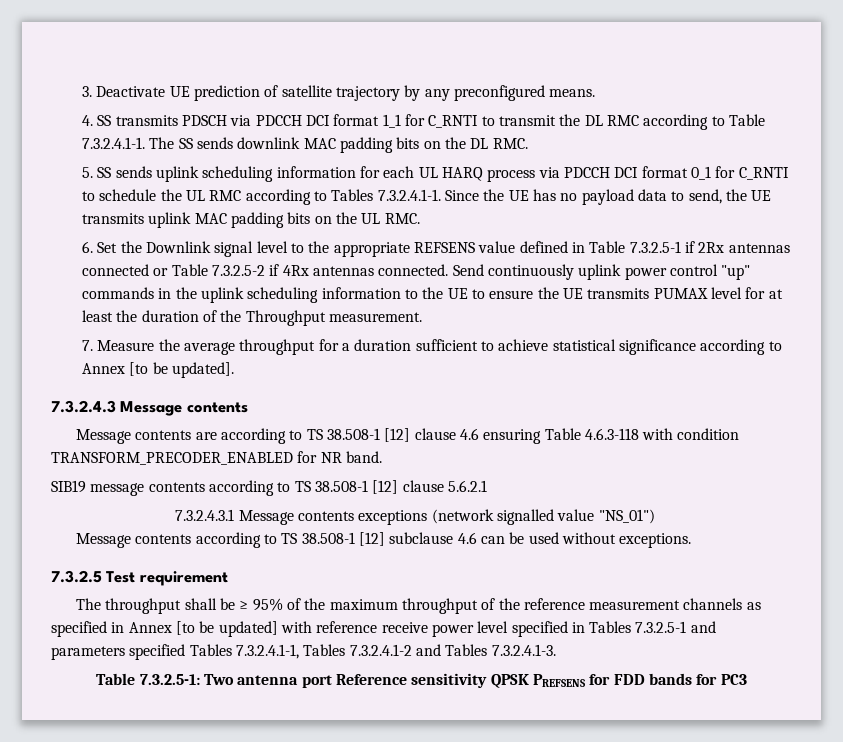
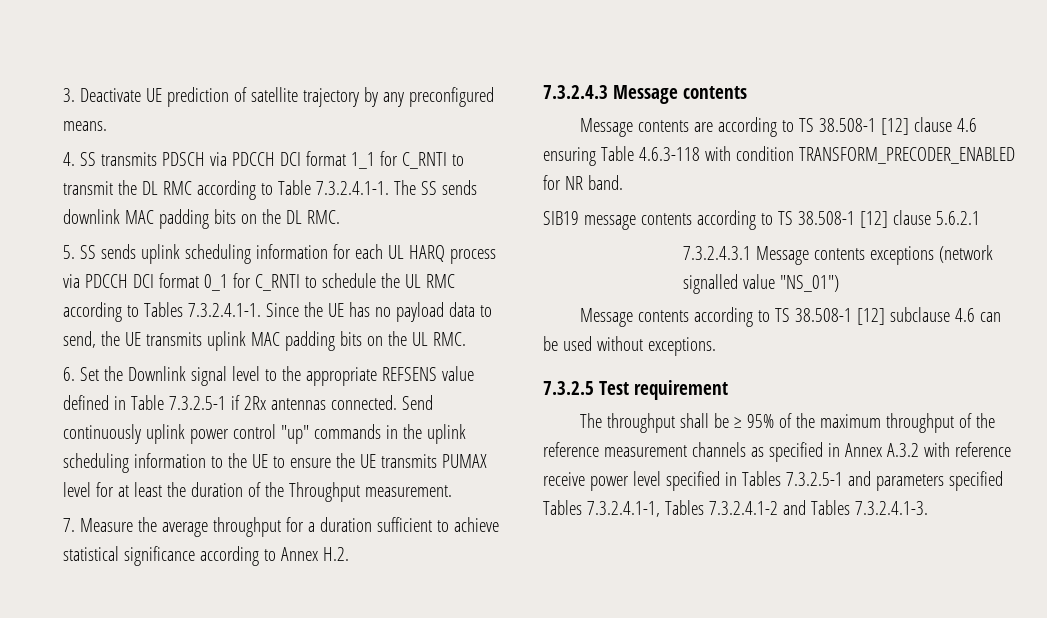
[82,264,374,276] connected or Table 7.3.2.5-2 if 4Rx antennas -> (327, 404) none
[129,362,235,378] [to be updated]. -> [323,547,350,561] H.2.
[175,621,278,637] [to be updated] -> [886,443,919,457] A.3.2
[96,673,747,688] // Table 7.3.2.5-1: Two antenna port Reference sensitivity QPSK PREFSENS for FDD bands for PC3 -> (928, 508) none

